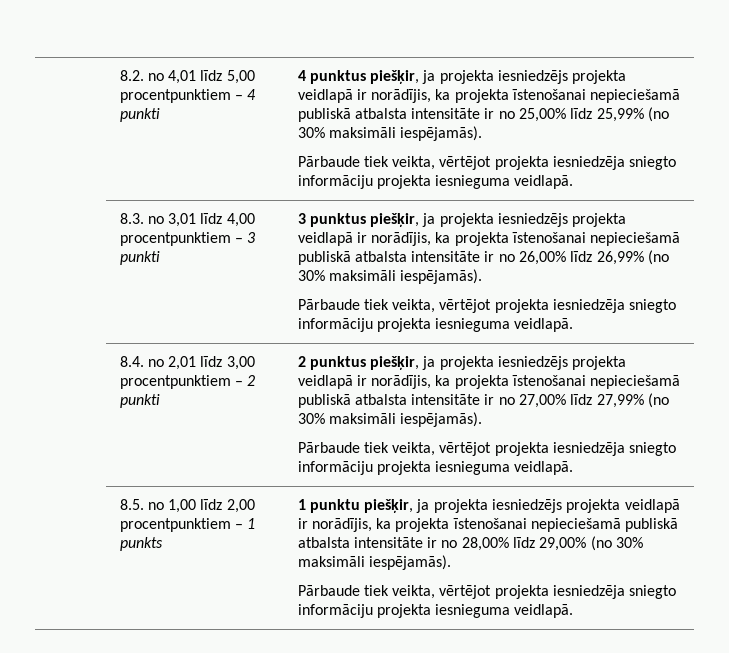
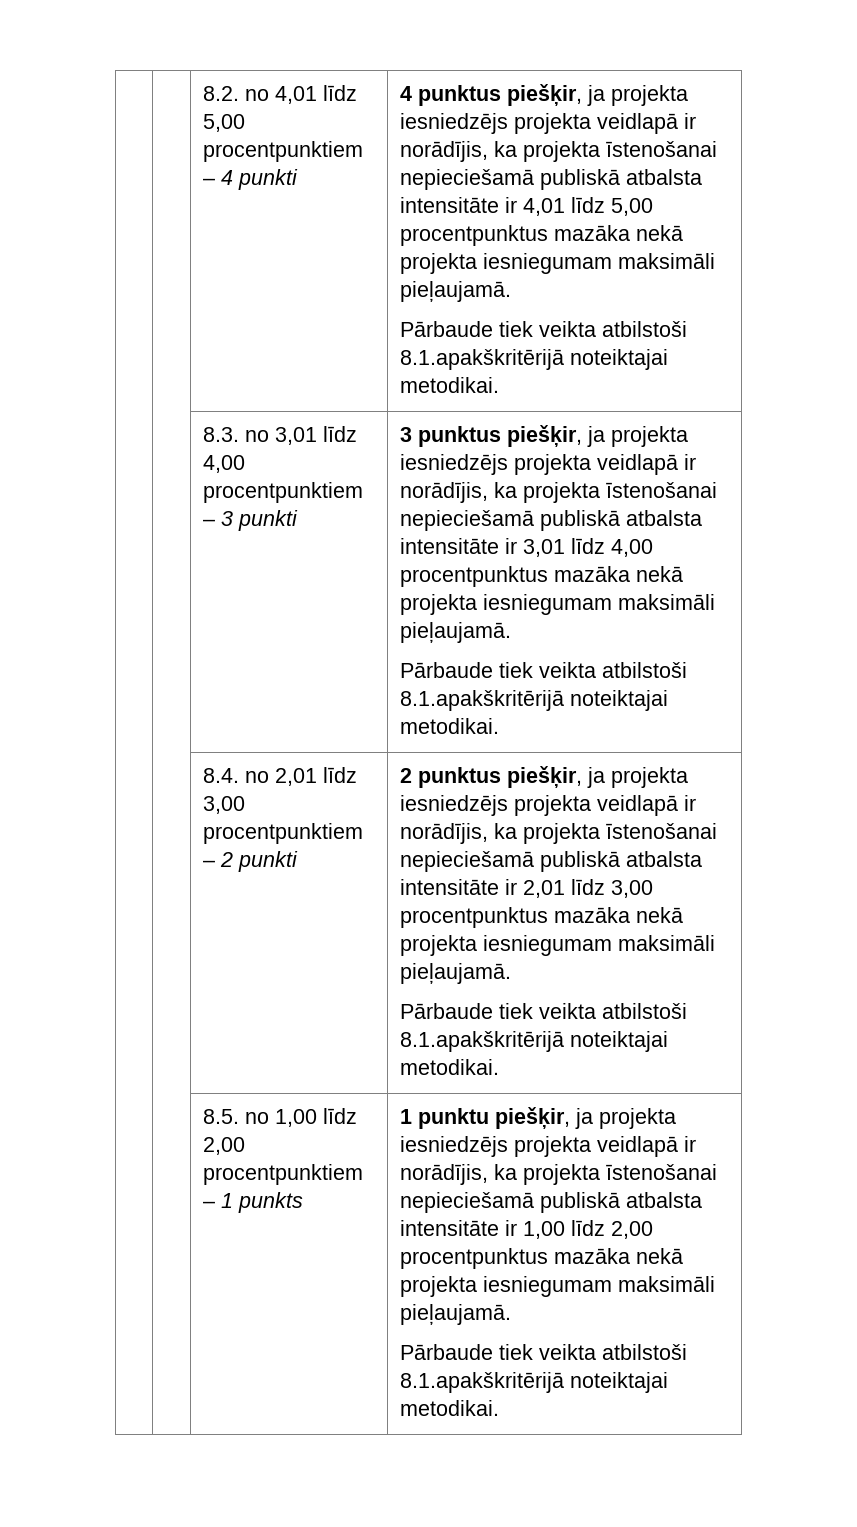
[498,107,670,122] [297,126,483,141] [297,156,677,170] [297,175,574,189] no 25,00% līdz 25,99% (no 30% maksimāli iespējamās). // Pārbaude tiek veikta, vērtējot projekta iesniedzēja sniegto informāciju projekta iesnieguma veidlapā. -> [523,197,654,216] [400,225,684,246] [400,253,716,274] [400,281,512,302] [400,321,688,337] [400,349,669,370] [400,377,500,393] 4,01 līdz 5,00 procentpunktus mazāka nekā projekta iesniegumam maksimāli pieļaujamā. // Pārbaude tiek veikta atbilstoši 8.1.apakškritērijā noteiktajai metodikai.
[498,250,670,265] [297,269,483,284] [297,299,677,313] [297,318,574,332] no 26,00% līdz 26,99% (no 30% maksimāli iespējamās). // Pārbaude tiek veikta, vērtējot projekta iesniedzēja sniegto informāciju projekta iesnieguma veidlapā. -> [523,538,654,557] [400,566,684,587] [400,594,716,615] [400,622,512,643] [400,662,688,678] [400,690,669,711] [400,718,500,734] 3,01 līdz 4,00 procentpunktus mazāka nekā projekta iesniegumam maksimāli pieļaujamā. // Pārbaude tiek veikta atbilstoši 8.1.apakškritērijā noteiktajai metodikai.
[498,393,670,408] [297,412,483,427] [297,442,677,456] [297,461,574,475] no 27,00% līdz 27,99% (no 30% maksimāli iespējamās). // Pārbaude tiek veikta, vērtējot projekta iesniedzēja sniegto informāciju projekta iesnieguma veidlapā. -> [523,879,654,898] [400,907,684,928] [400,935,716,956] [400,963,512,984] [400,1003,688,1019] [400,1031,669,1052] [400,1059,500,1075] 2,01 līdz 3,00 procentpunktus mazāka nekā projekta iesniegumam maksimāli pieļaujamā. // Pārbaude tiek veikta atbilstoši 8.1.apakškritērijā noteiktajai metodikai.
[441,536,644,551] [297,555,451,570] [297,585,677,599] [297,604,574,618] no 28,00% līdz 29,00% (no 30% maksimāli iespējamās). // Pārbaude tiek veikta, vērtējot projekta iesniedzēja sniegto informāciju projekta iesnieguma veidlapā. -> [523,1220,654,1239] [400,1248,684,1269] [400,1276,716,1297] [400,1304,512,1325] [400,1344,688,1360] [400,1372,669,1393] [400,1400,500,1416] 1,00 līdz 2,00 procentpunktus mazāka nekā projekta iesniegumam maksimāli pieļaujamā. // Pārbaude tiek veikta atbilstoši 8.1.apakškritērijā noteiktajai metodikai.

